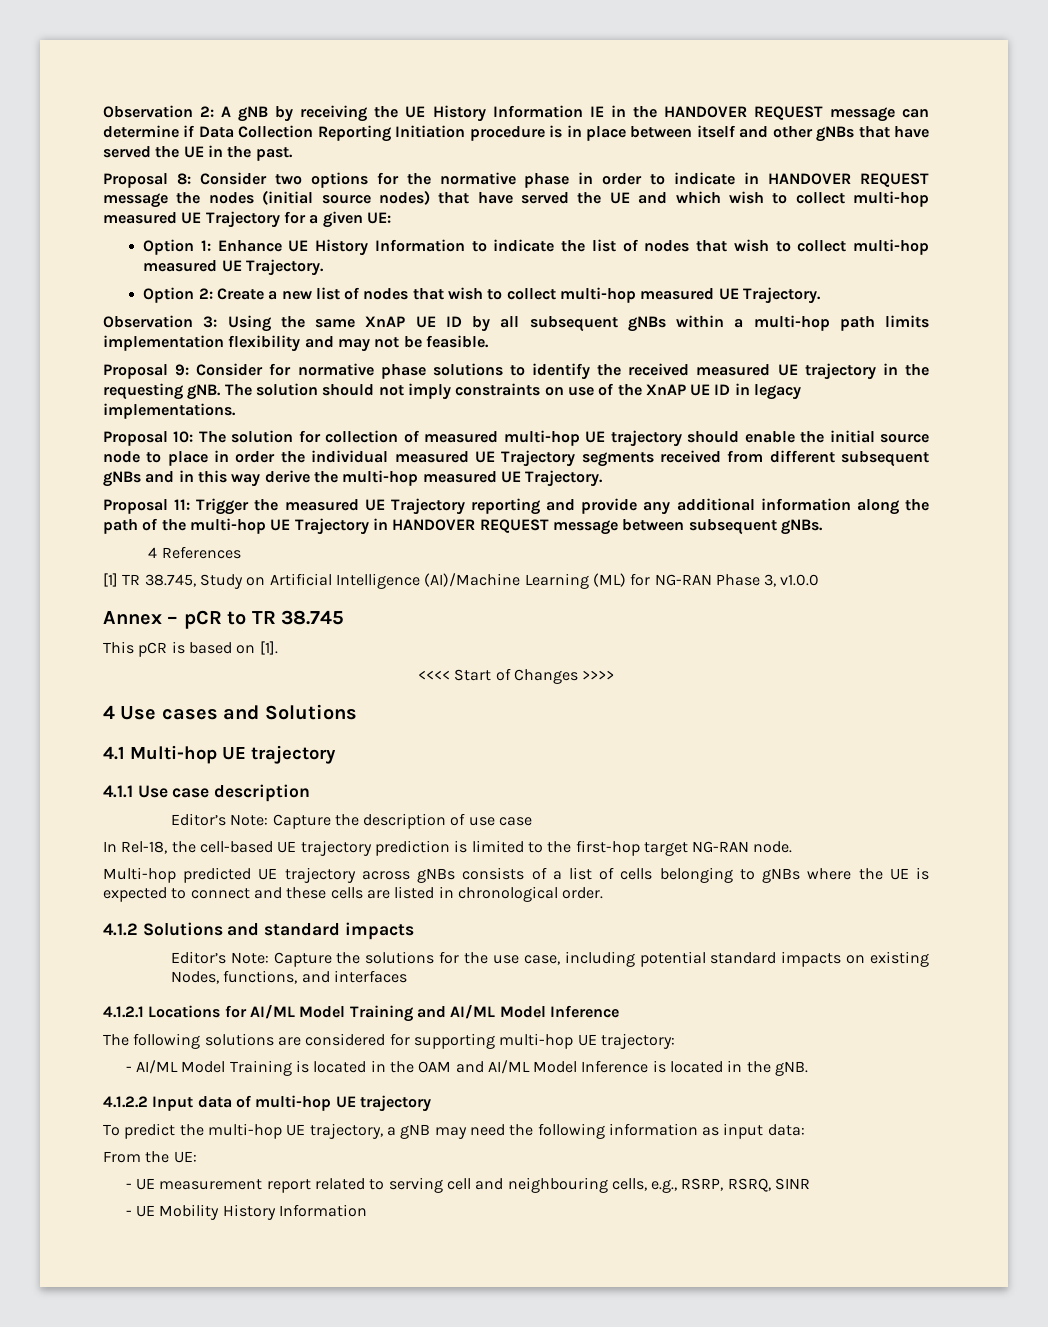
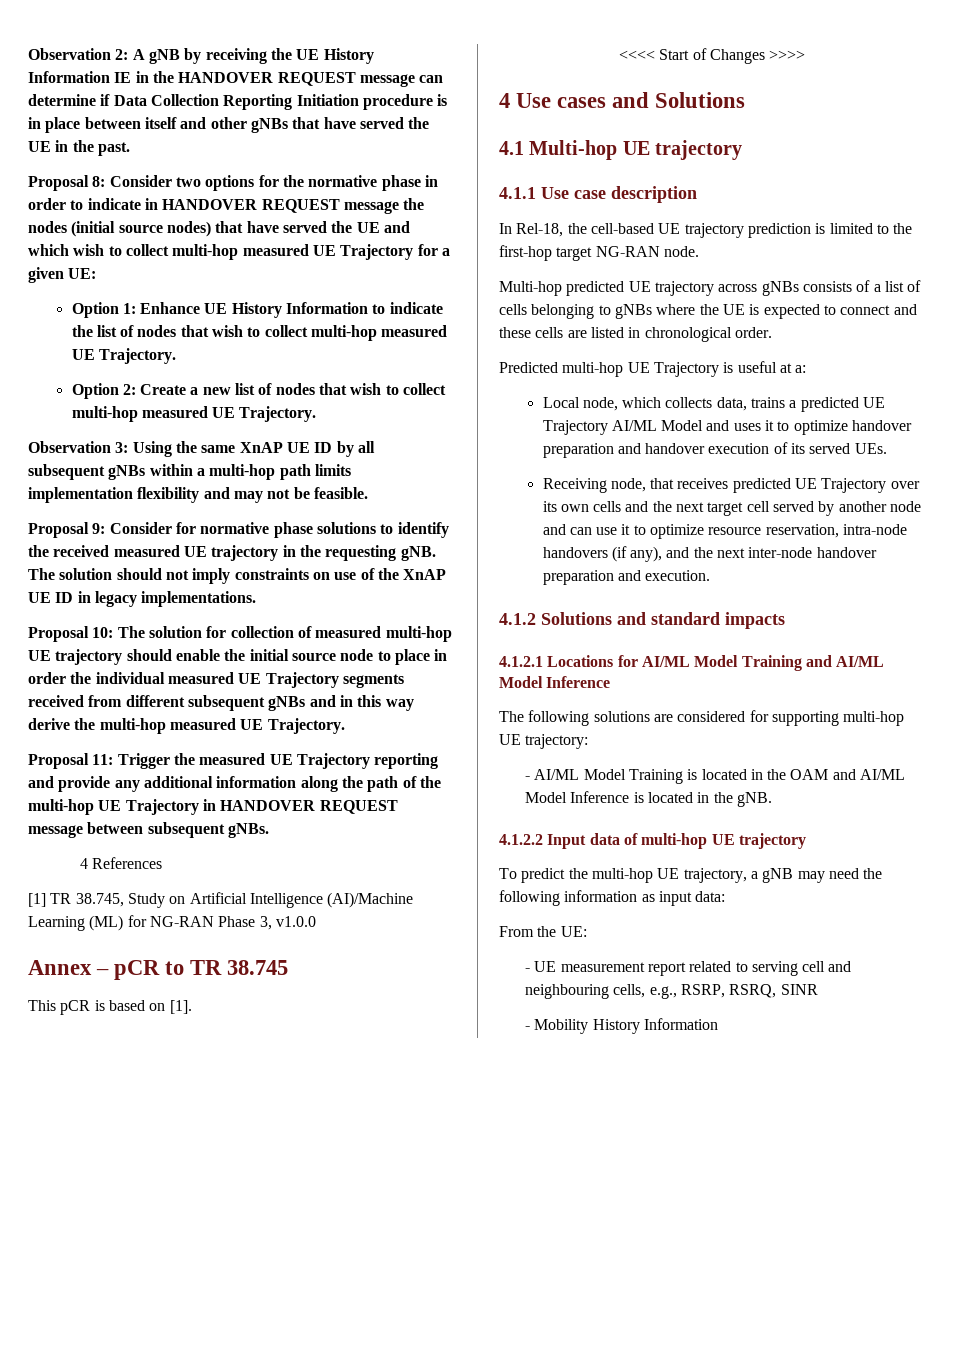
[170,813,533,829] // Editor’s Note: Capture the description of use case -> (697, 194) none
(604, 893) none -> [499,361,807,377] [542,397,886,412] [542,420,913,435] [542,442,887,458] [542,478,920,493] [542,501,922,516] [542,524,908,539] [542,546,877,562] [542,570,711,585] // Predicted multi-hop UE Trajectory is useful at a: // Local node, which collects data, trains a predicted UE Trajectory AI/ML Model and uses it to optimize handover preparation and handover execution of its served UEs. // Receiving node, that receives predicted UE Trajectory over its own cells and the next target cell served by another node and can use it to optimize resource reservation, intra-node handovers (if any), and the next inter-node handover preparation and execution.
[170,951,929,967] [170,970,407,984] // Editor’s Note: Capture the solutions for the use case, including potential standard impacts on existing Nodes, functions, and interfaces -> (785, 620) none
[135,1205,155,1217] UE -> (530, 1028) none

